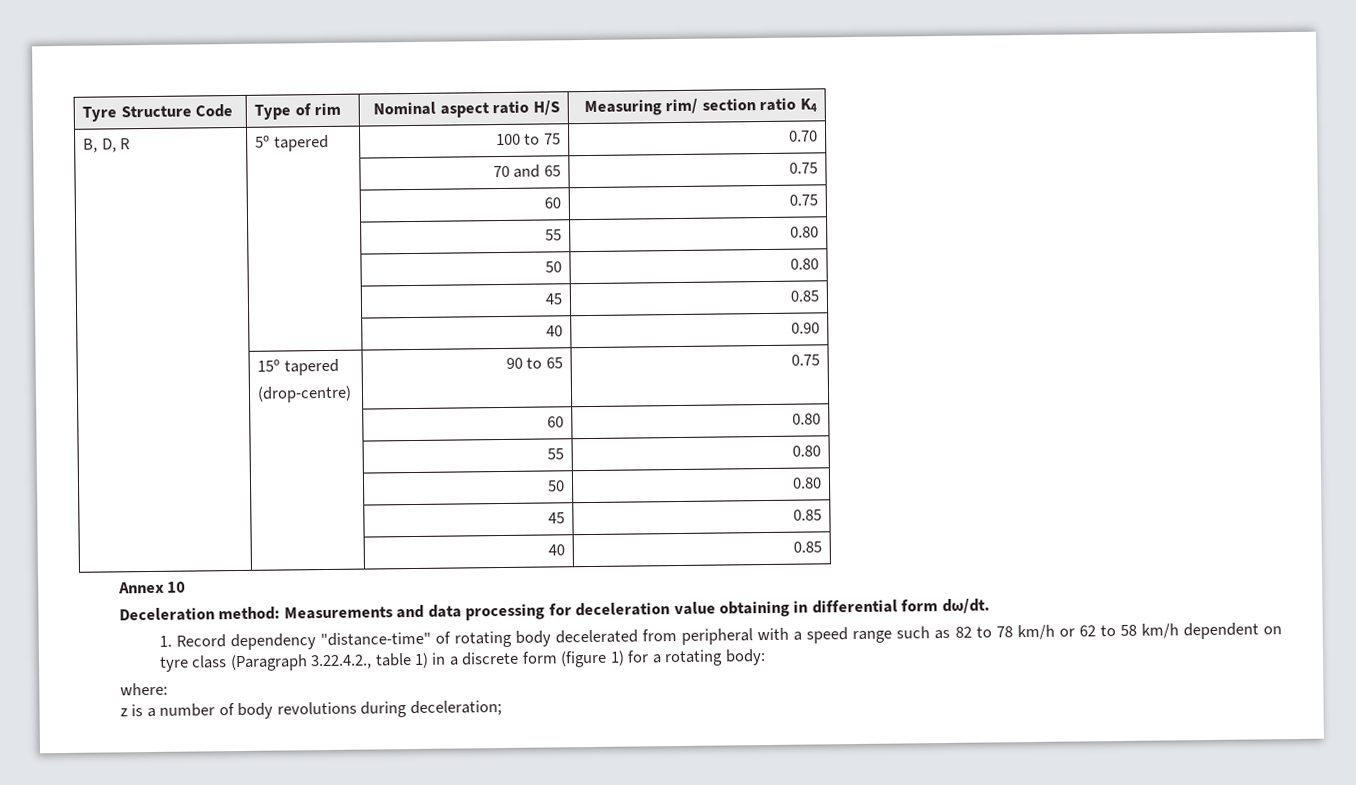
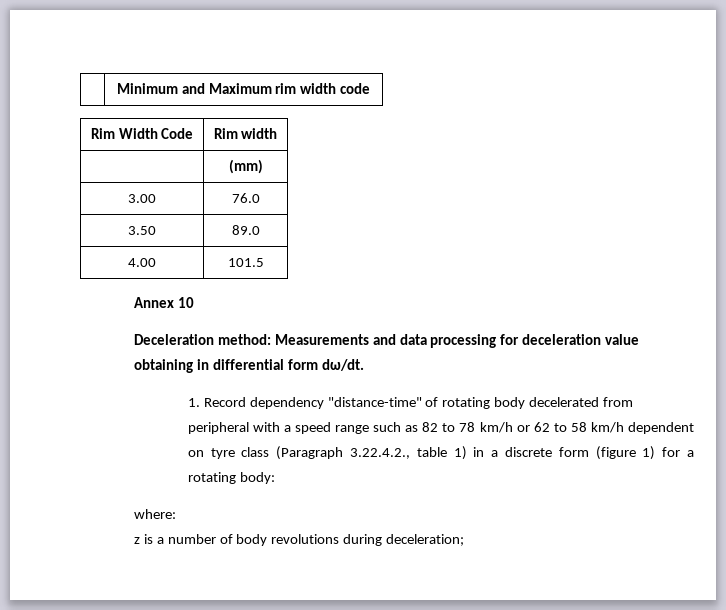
[82,104,234,122] [254,102,342,120] [373,100,560,118] [583,97,817,117] [83,138,131,153] [255,134,329,152] [495,133,561,146] [788,130,818,142] [492,164,561,178] [788,162,818,174] [543,197,561,209] [788,194,818,206] [544,229,562,241] [789,226,819,238] [544,261,562,273] [789,258,819,270] [544,293,562,305] [789,290,819,302] [545,325,563,337] [790,322,820,334] [257,358,339,376] [257,385,353,403] [505,357,563,369] [790,354,820,366] [546,416,564,428] [791,413,821,425] [546,448,564,460] [791,445,821,457] [546,480,565,492] [791,477,822,489] [547,512,565,524] [792,509,822,521] [547,544,565,556] [792,541,822,553] Tyre Structure Code | Type of rim | Nominal aspect ratio H/S | Measuring rim/ section ratio K4 // B, D, R | 5º tapered | 100 to 75 | 0.70 // | | 70 and 65 | 0.75 // | | 60 | 0.75 // | | 55 | 0.80 // | | 50 | 0.80 // | | 45 | 0.85 // | | 40 | 0.90 // | 15º tapered // (drop-centre) | 90 to 65 | 0.75 // | | 60 | 0.80 // | | 55 | 0.80 // | | 50 | 0.80 // | | 45 | 0.85 // | | 40 | 0.85 -> [116,83,371,94] [90,128,194,139] [213,128,278,139] [228,159,263,174] [128,194,156,203] [231,193,260,203] [128,226,156,235] [231,225,260,235] [128,258,156,267] [227,258,264,267] | Minimum and Maximum rim width code // Rim Width Code | Rim width // | (mm) // 3.00 | 76.0 // 3.50 | 89.0 // 4.00 | 101.5

